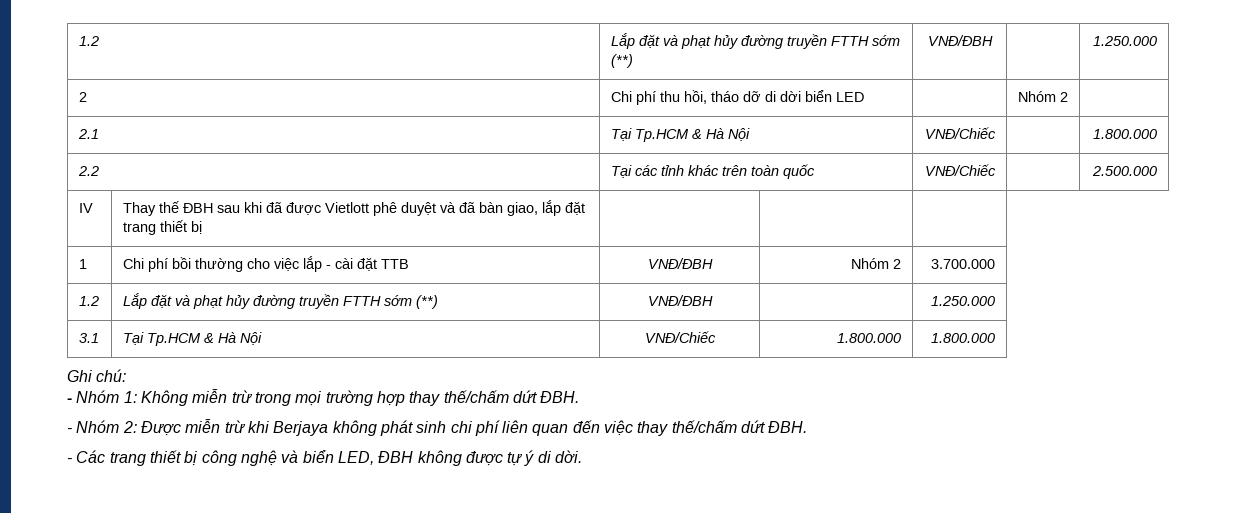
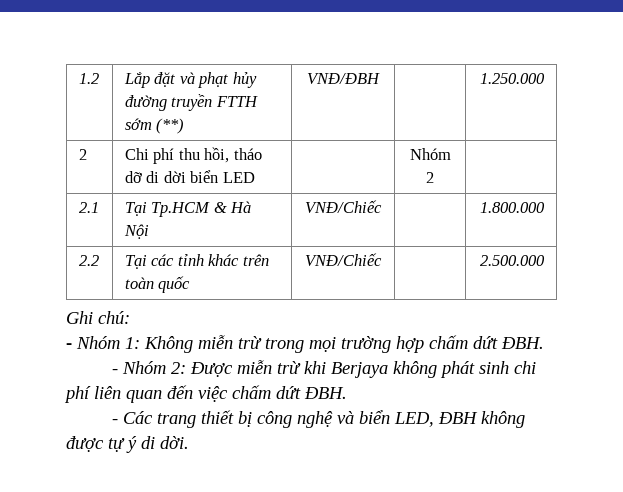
[78,203,93,213] [122,200,585,216] [122,220,202,235] [78,259,87,269] [122,256,409,272] [647,258,713,269] [851,258,902,269] [931,259,996,269] [78,296,99,306] [122,293,438,309] [647,295,713,306] [931,296,996,306] [78,333,99,343] [122,332,262,346] [644,331,716,343] [837,333,902,343] [931,333,996,343] // IV | Thay thế ĐBH sau khi đã được Vietlott phê duyệt và đã bàn giao, lắp đặt trang thiết bị | | | // 1 | Chi phí bồi thường cho việc lắp - cài đặt TTB | VNĐ/ĐBH | Nhóm 2 | 3.700.000 // 1.2 | Lắp đặt và phạt hủy đường truyền FTTH sớm (**) | VNĐ/ĐBH | | 1.250.000 // 3.1 | Tại Tp.HCM & Hà Nội | VNĐ/Chiếc | 1.800.000 | 1.800.000 -> (546, 260) none
[409,390,509,406] thay thế/chấm -> [429,335,468,349] chấm
[637,420,737,436] thay thế/chấm -> [232,385,271,399] chấm

